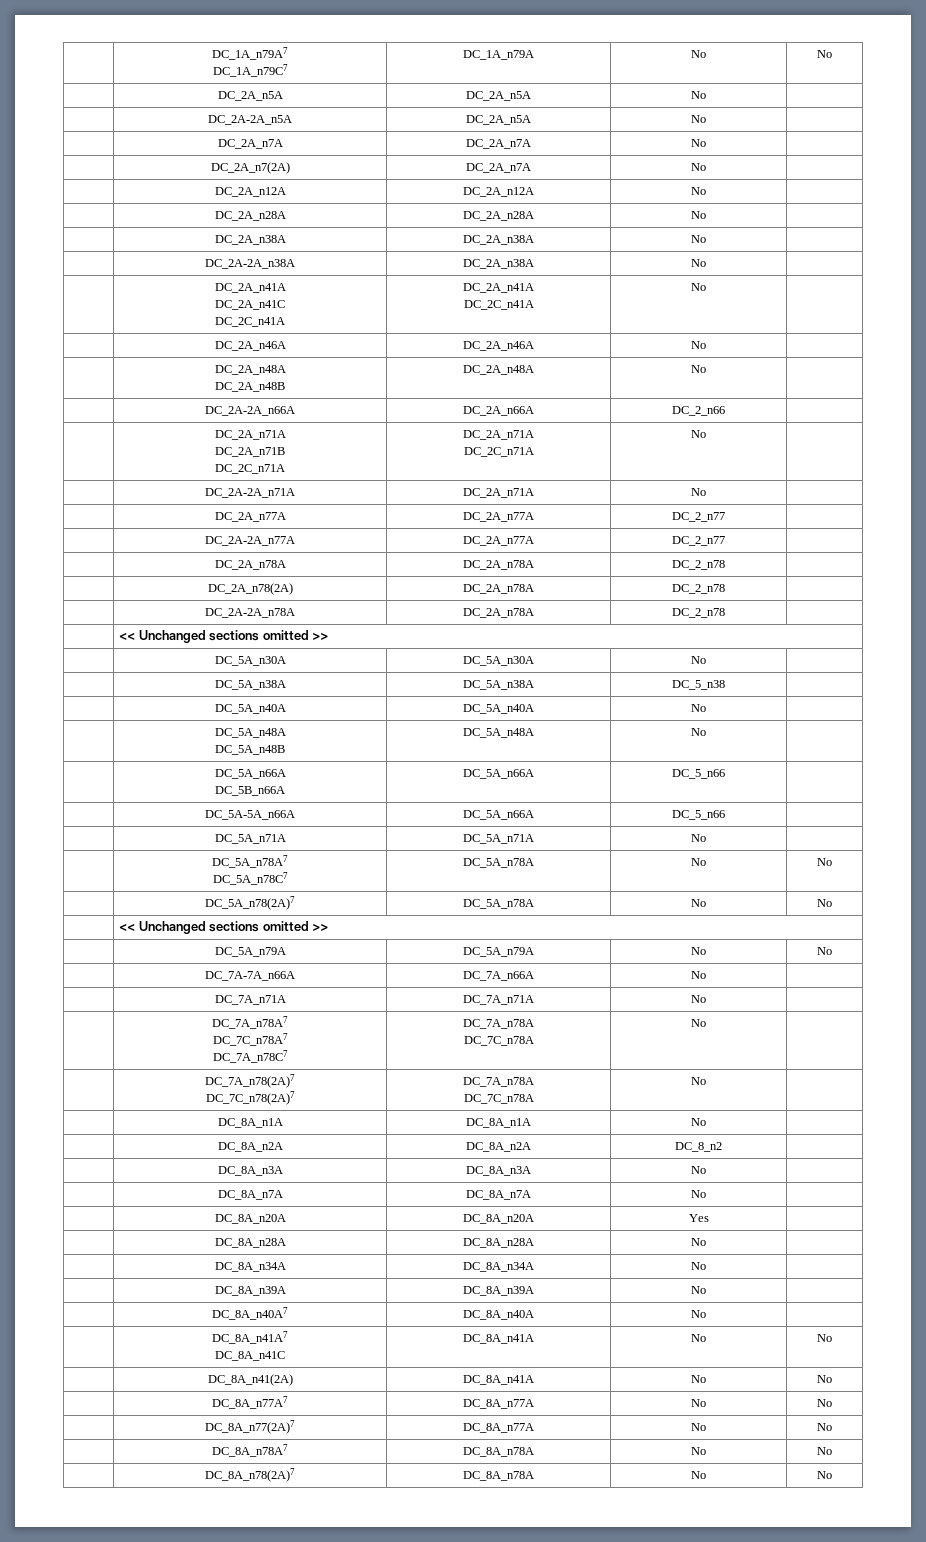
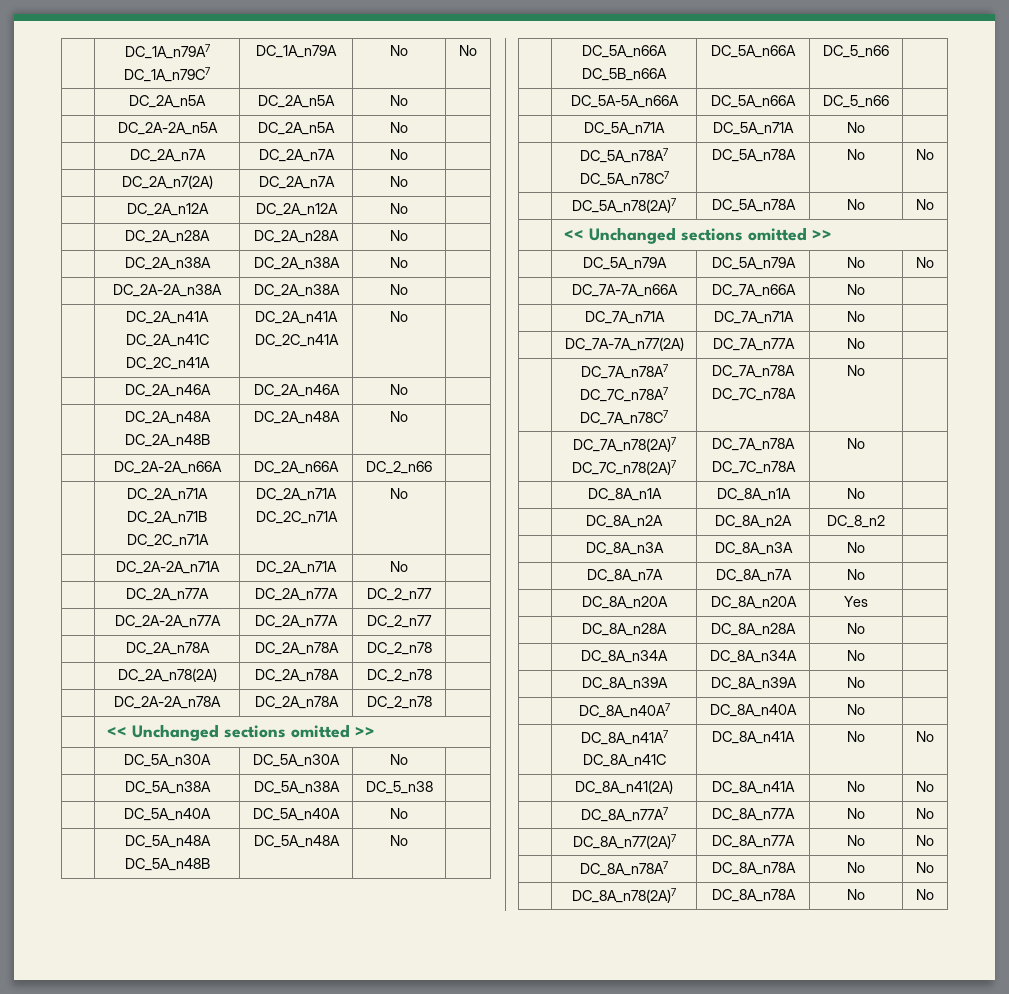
(706, 999) none -> [564,337,684,351] [712,338,795,351] [847,338,865,349] // | DC_7A-7A_n77(2A) | DC_7A_n77A | No |

